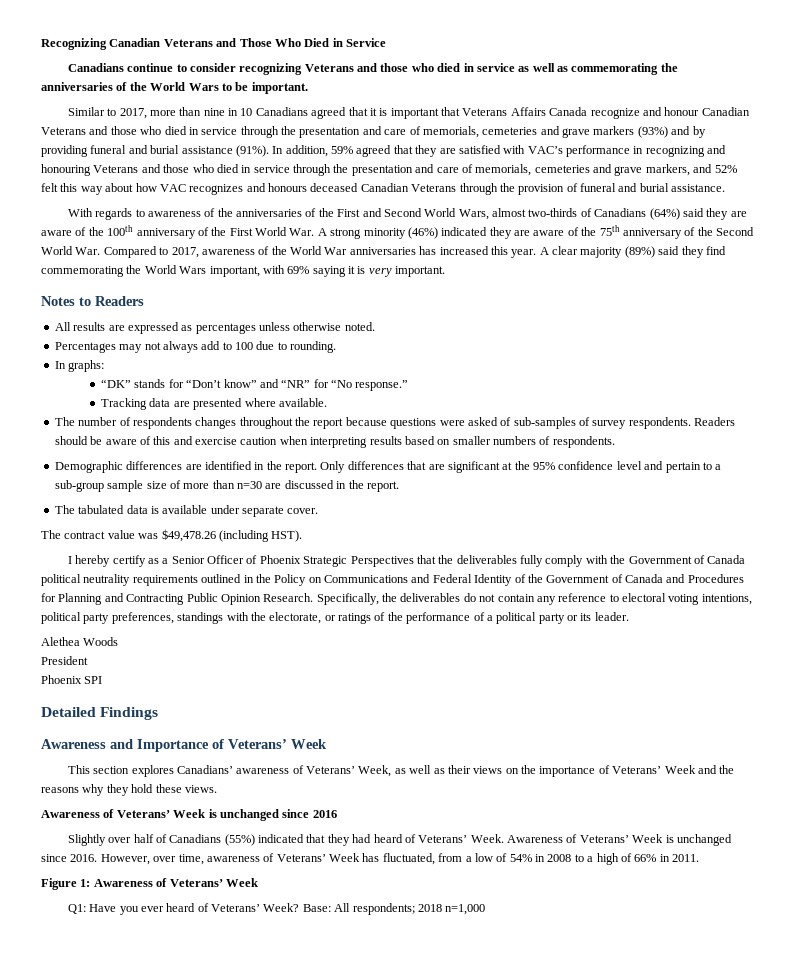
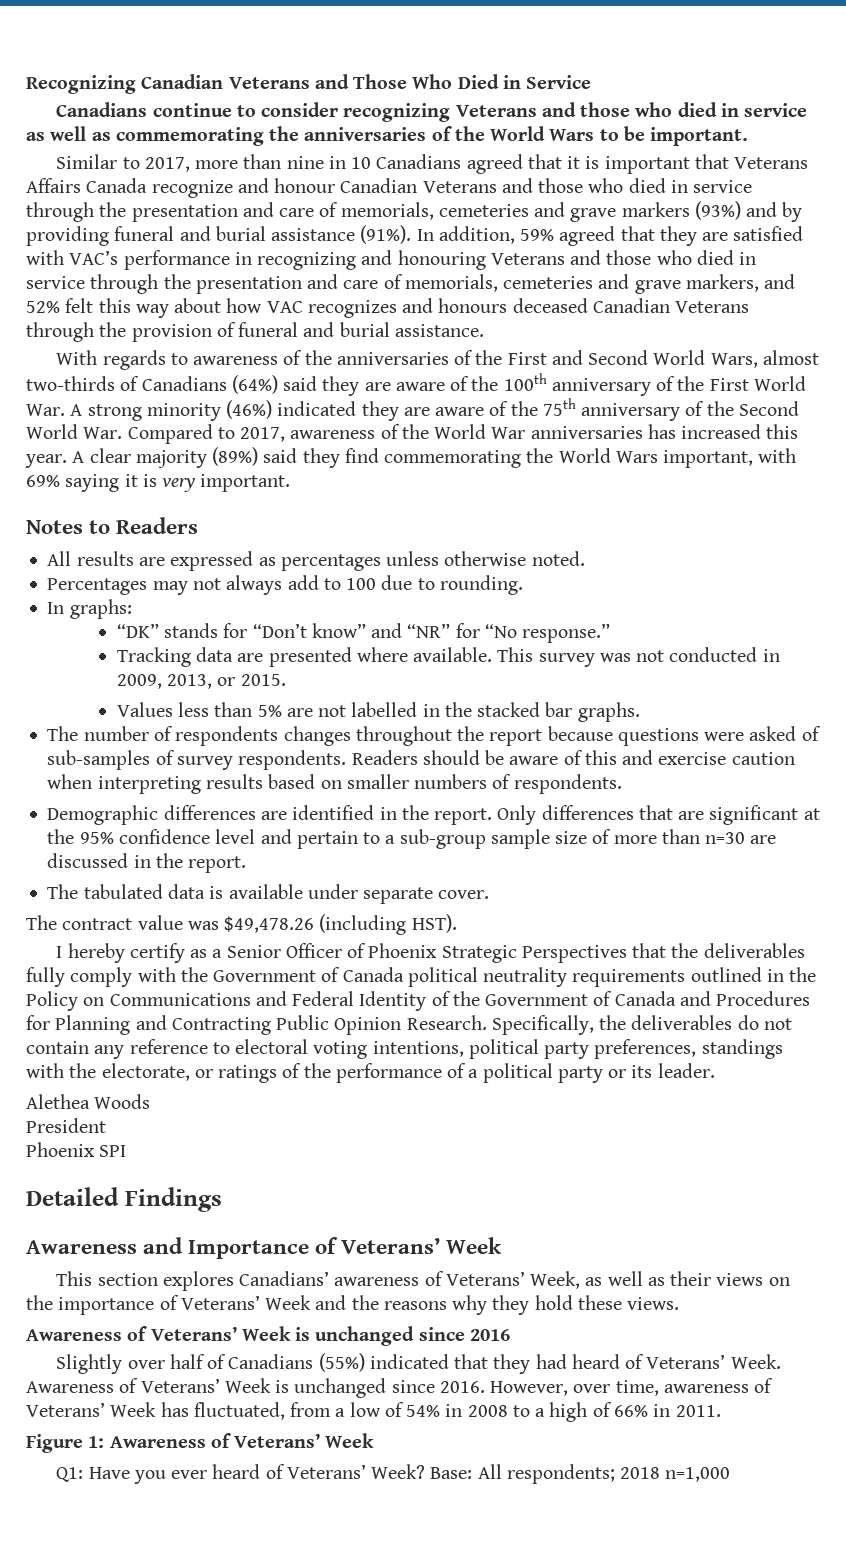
(327, 402) none -> [497,647,780,667] [116,674,286,689] [116,702,640,722] This survey was not conducted in 2009, 2013, or 2015. // Values less than 5% are not labelled in the stacked bar graphs.

